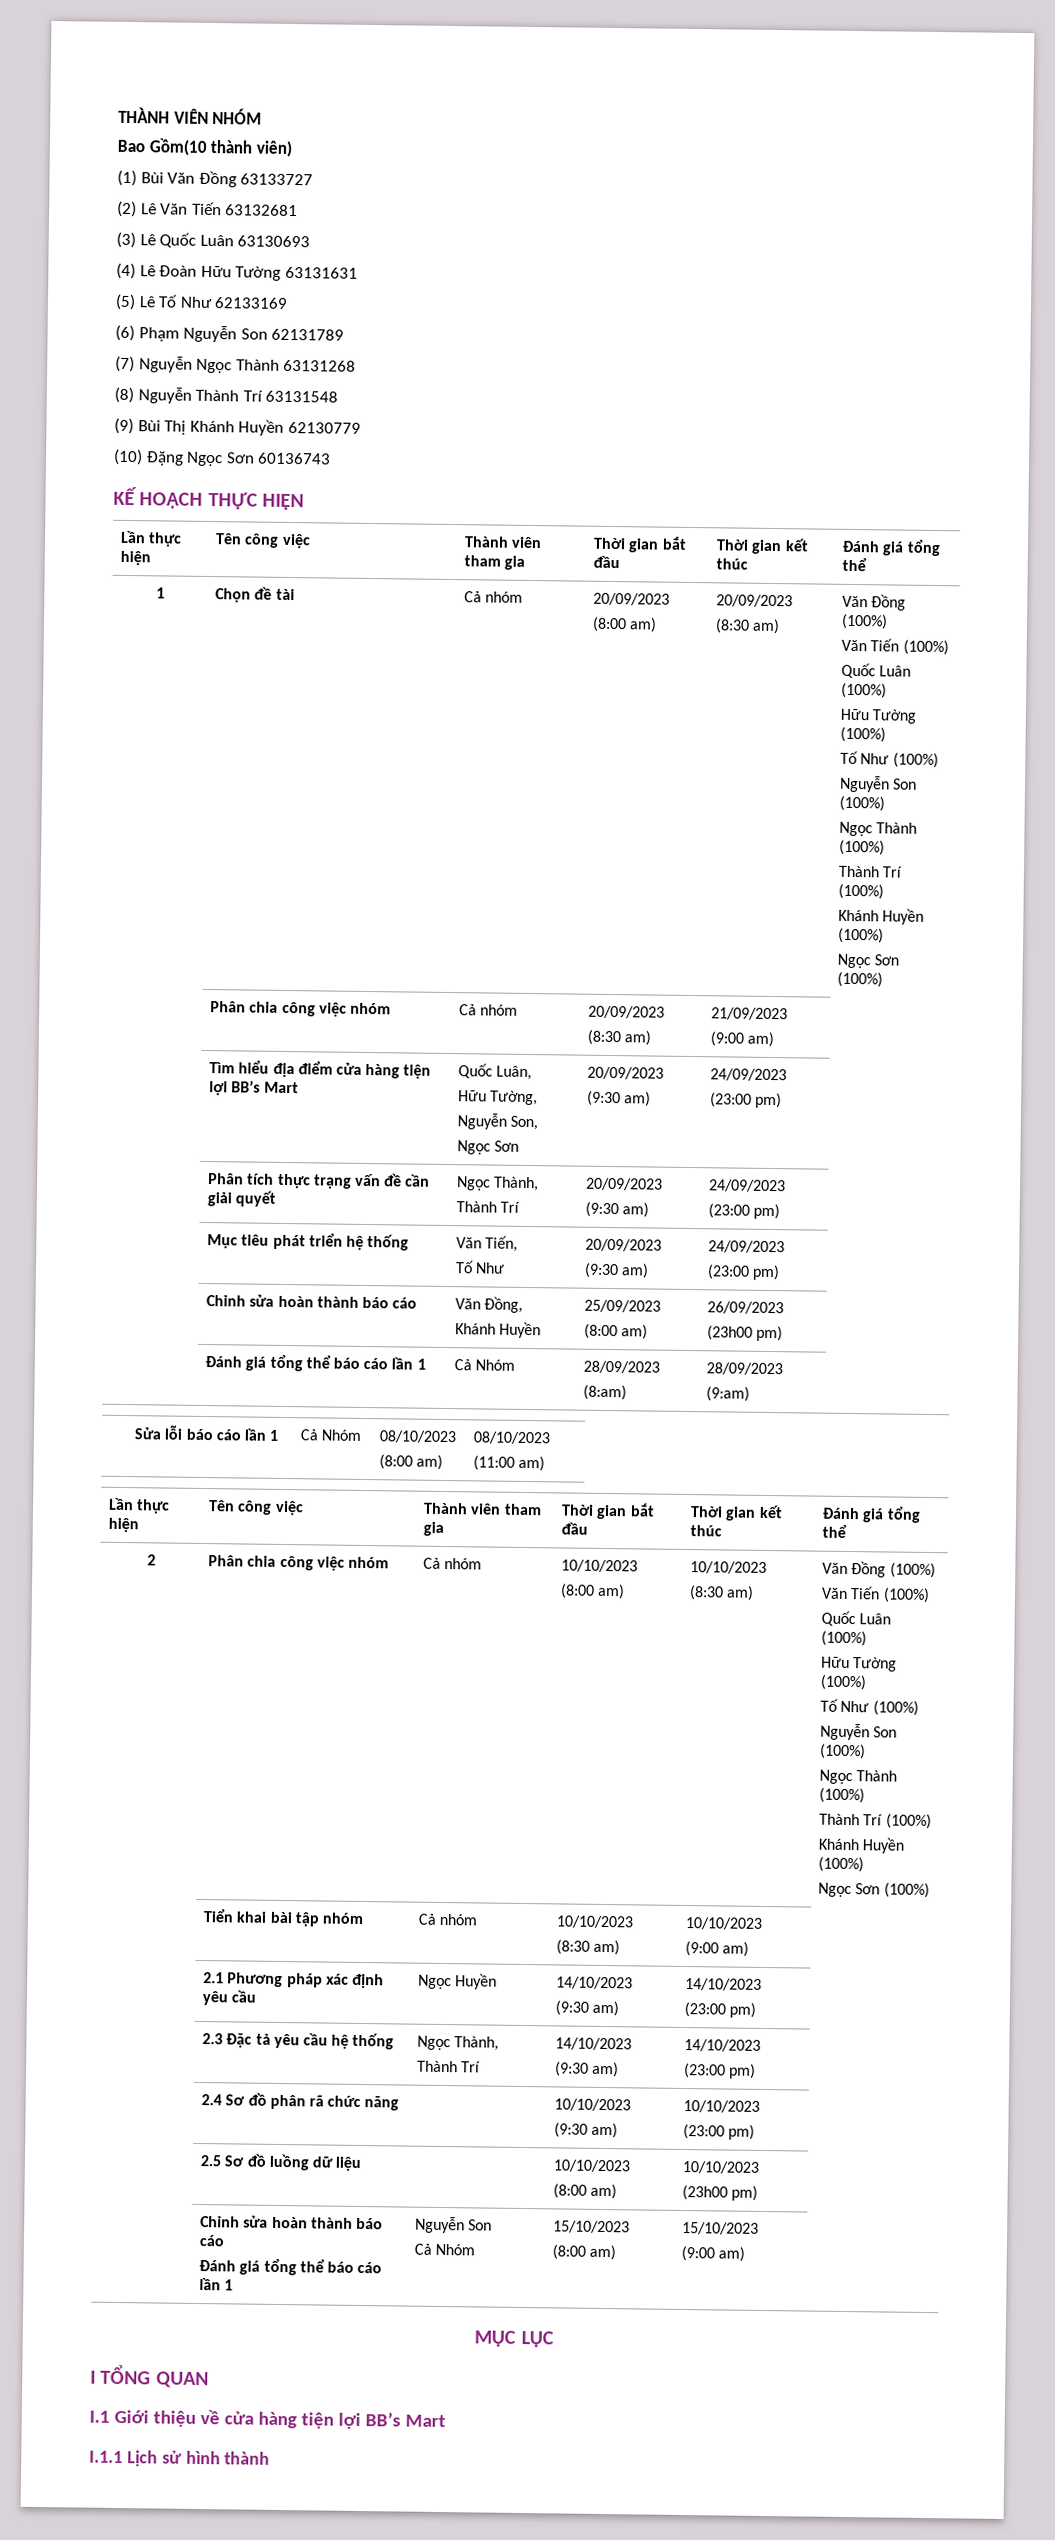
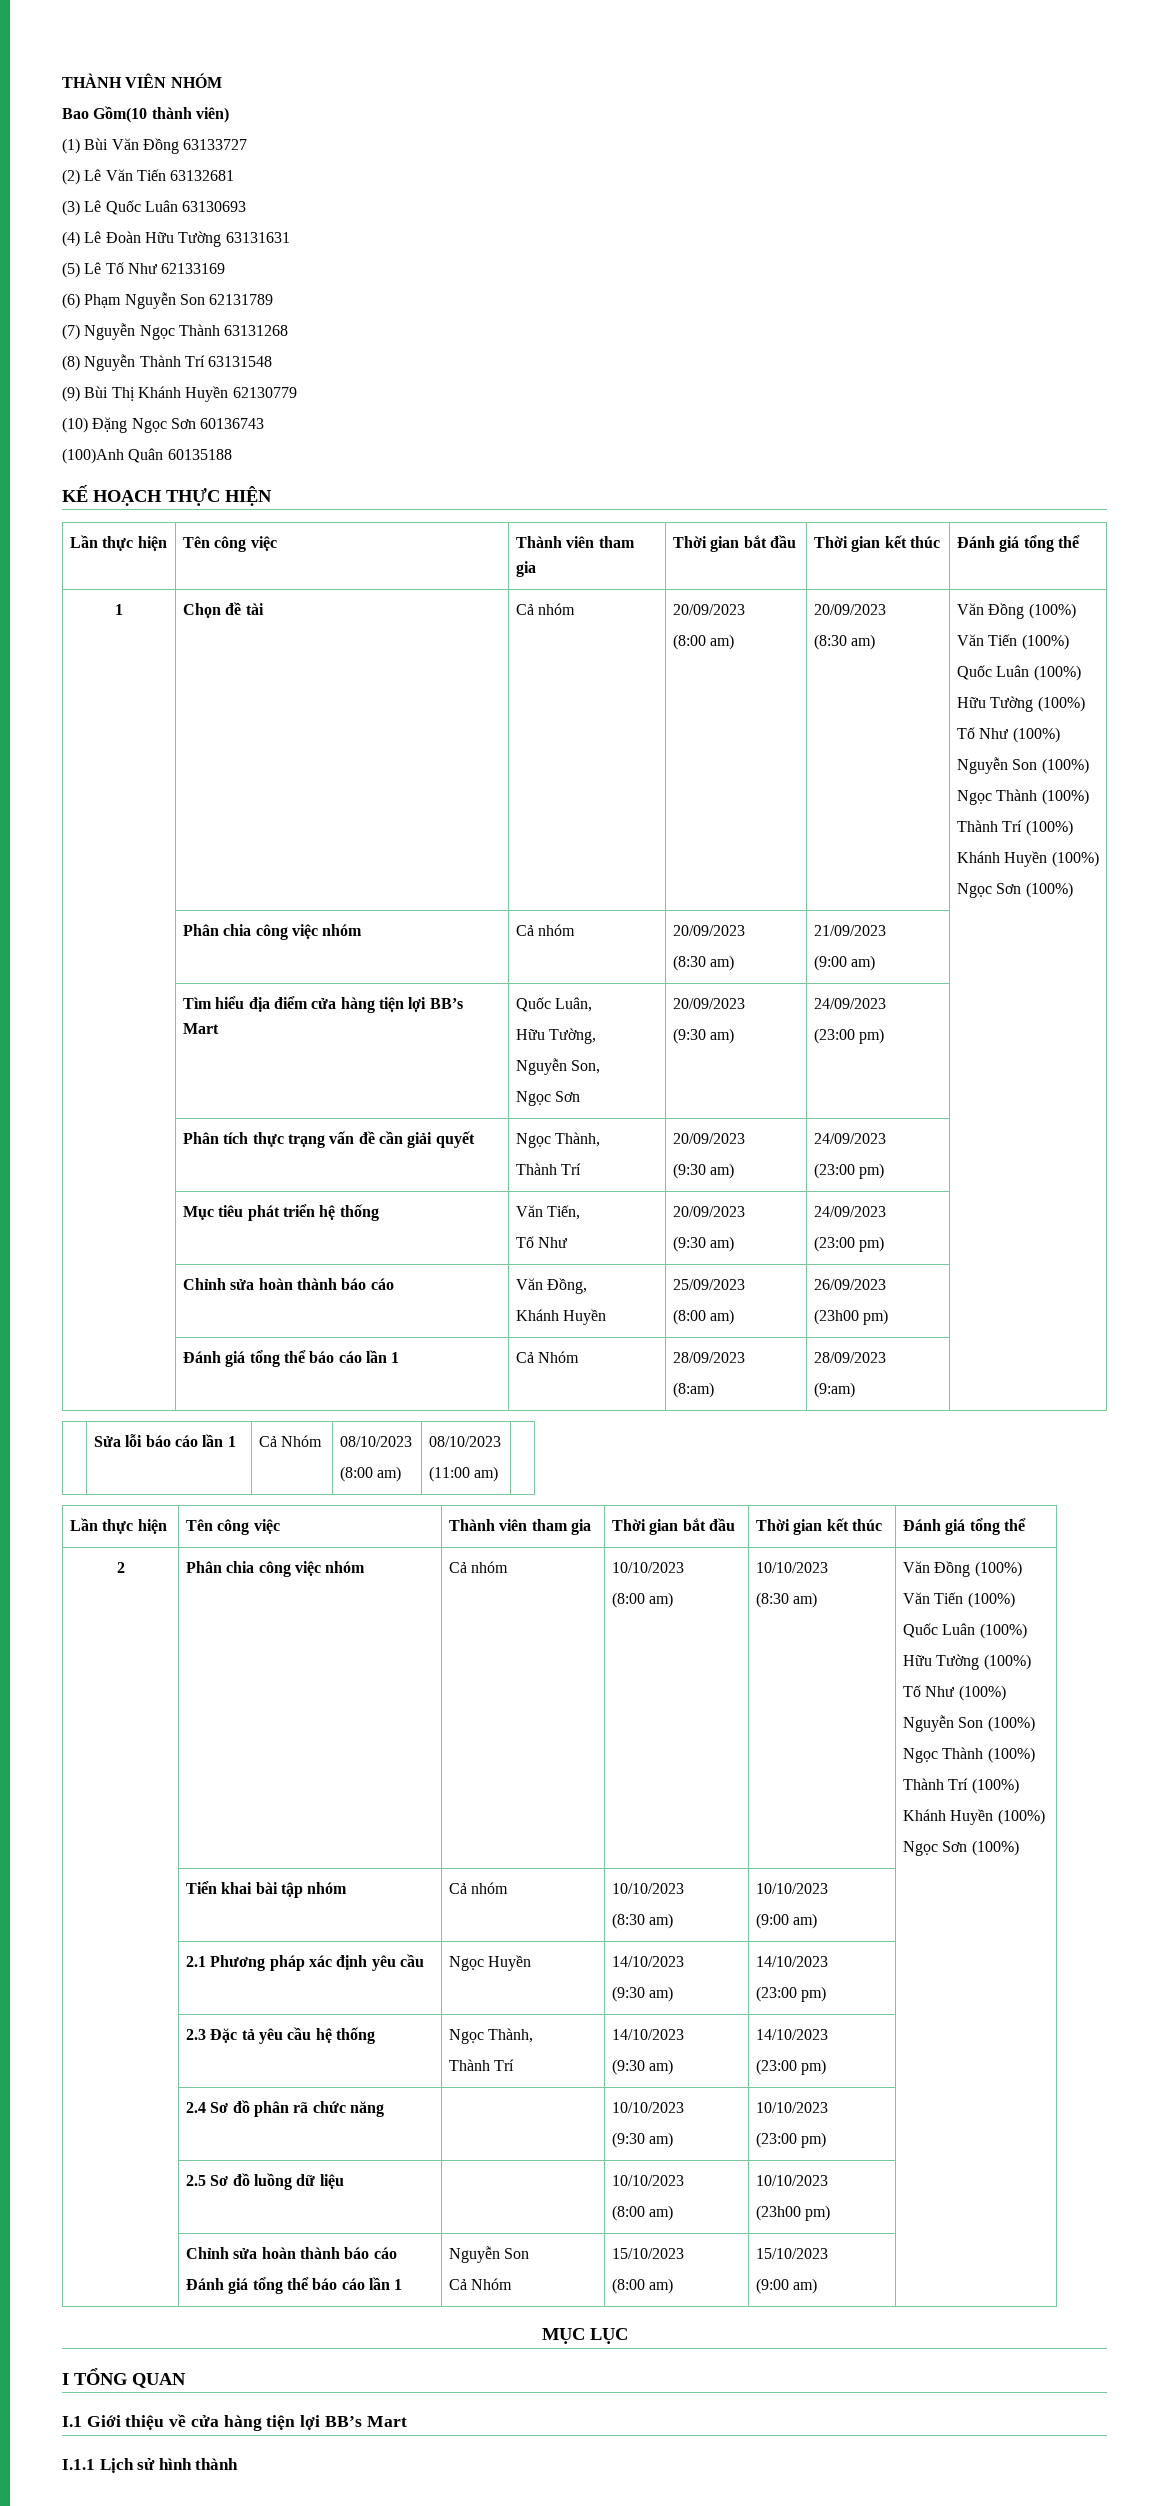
(332, 458) none -> [62,448,232,464] // (100)Anh Quân 60135188

